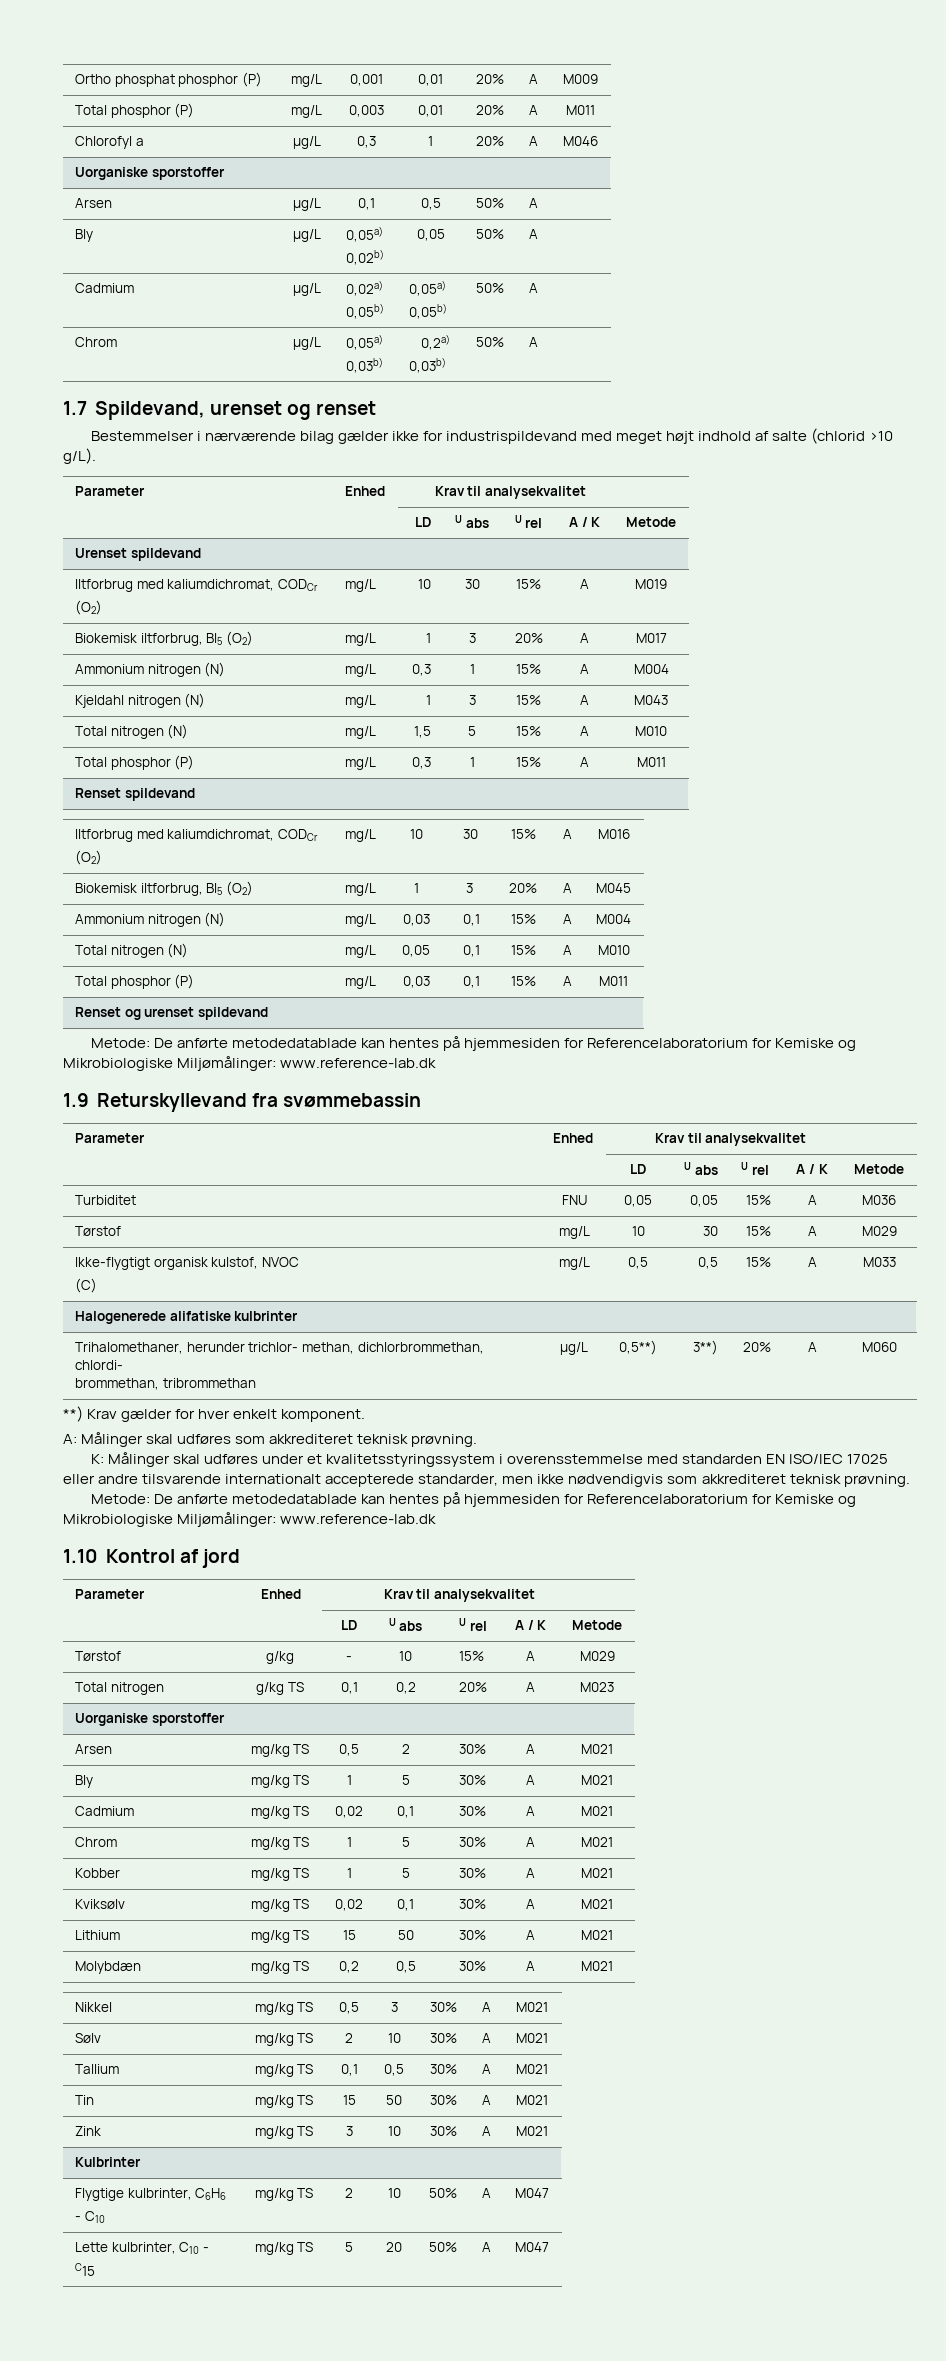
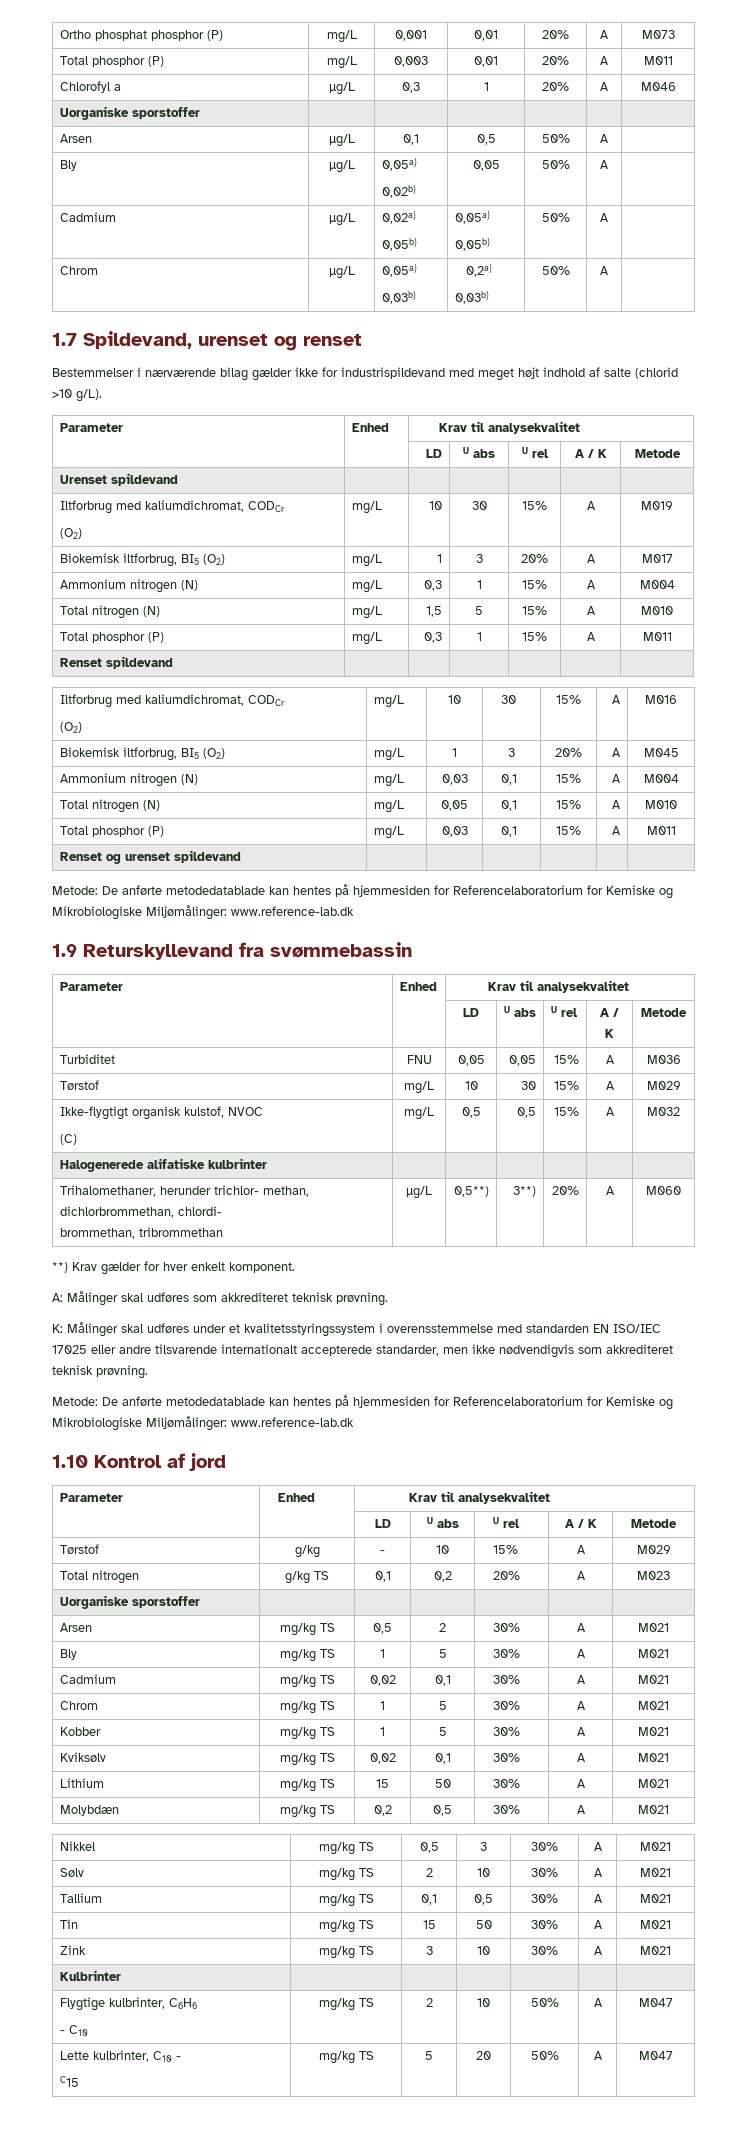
[563,74,598,84] M009 -> [641,30,675,39] M073
[74,693,206,708] [344,695,376,708] [426,695,432,705] [468,695,476,705] [516,695,541,705] [580,695,589,705] [634,695,668,705] // Kjeldahl nitrogen (N) | mg/L | 1 | 3 | 15% | A | M043 -> (675, 584) none
[862,1257,896,1267] M033 -> [647,1107,680,1116] M032

